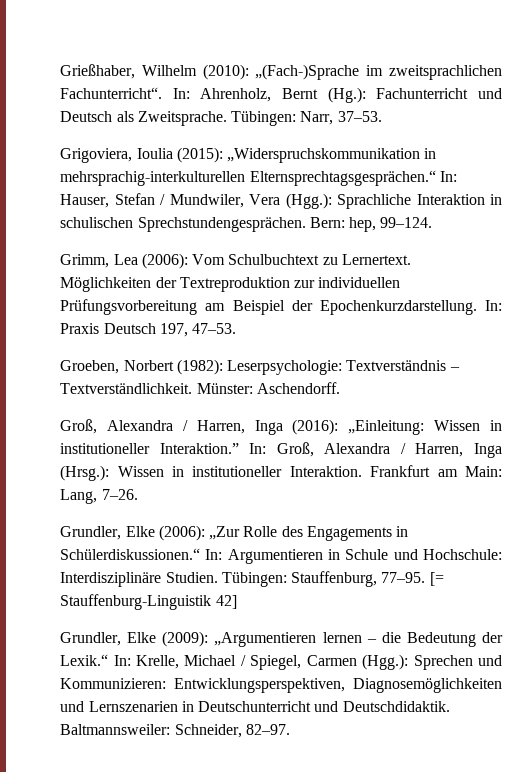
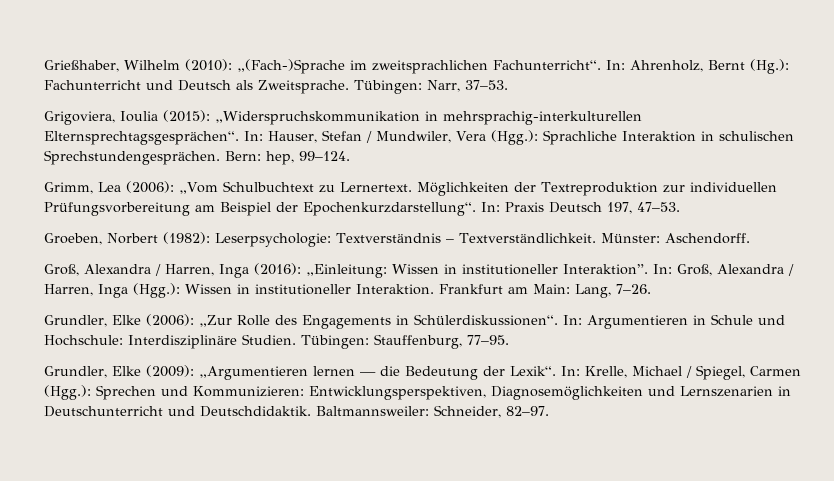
[249,170,436,186] Elternsprechtagsgesprächen.“ -> [44,131,240,145] Elternsprechtagsgesprächen“.
[192,254,226,265] Vom -> [179,182,219,194] „Vom
[319,300,477,315] Epochenkurzdarstellung. -> [303,202,477,216] Epochenkurzdarstellung“.
[159,443,239,454] Interaktion.” -> [563,264,649,275] Interaktion”.
[60,465,110,481] (Hrsg.): -> [133,283,181,298] (Hgg.):
[60,548,201,560] Schülerdiskussionen.“ -> [414,314,559,326] Schülerdiskussionen“.
[429,572,444,586] [60,594,237,610] [= Stauffenburg-Linguistik 42] -> (510, 340) none
[366,639,377,643] – -> [360,372,377,376] —
[60,654,109,666] Lexik.“ -> [510,366,557,376] Lexik“.

